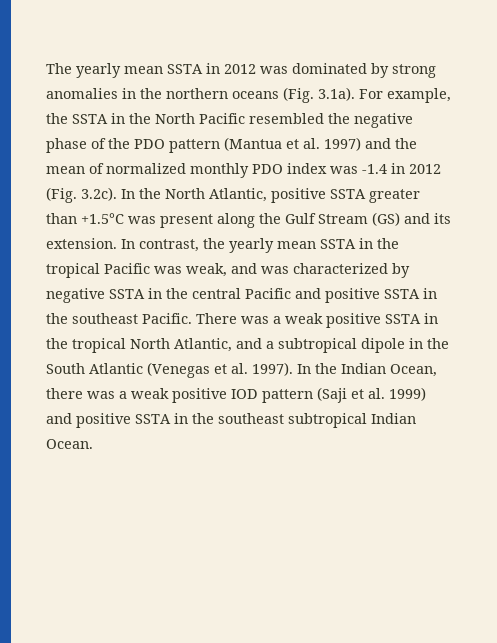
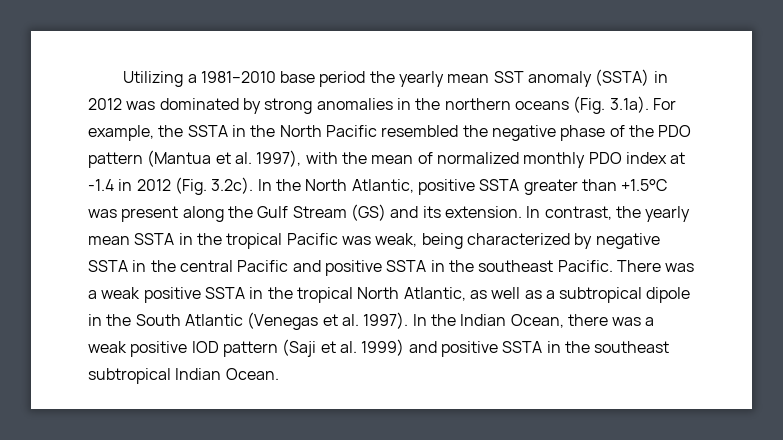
[46,63,203,78] The yearly mean SSTA -> [123,69,650,87] Utilizing a 1981–2010 base period the yearly mean SST anomaly (SSTA)
[324,137,391,151] 1997) and -> [256,150,338,167] 1997), with
[330,166,358,174] was -> [670,152,686,164] at
[231,263,289,274] and was -> [421,233,463,249] being
[236,338,262,349] and -> [469,287,542,299] as well as

